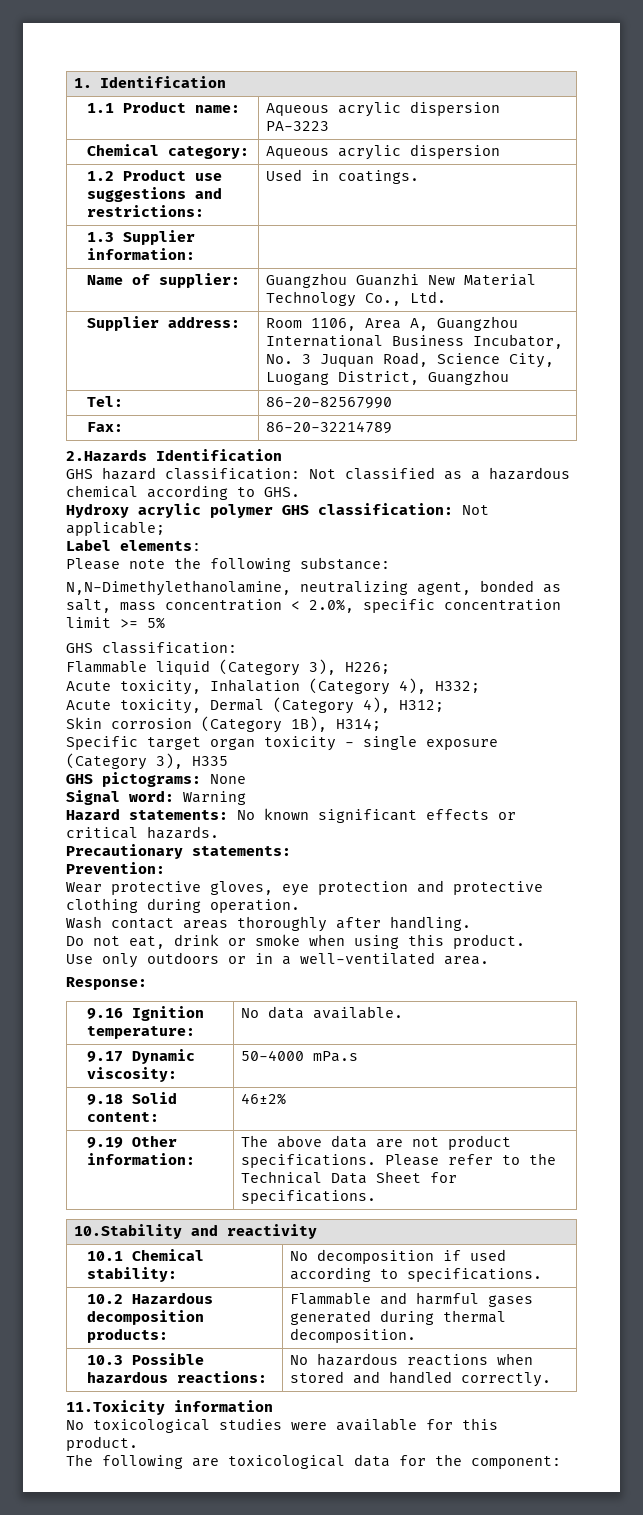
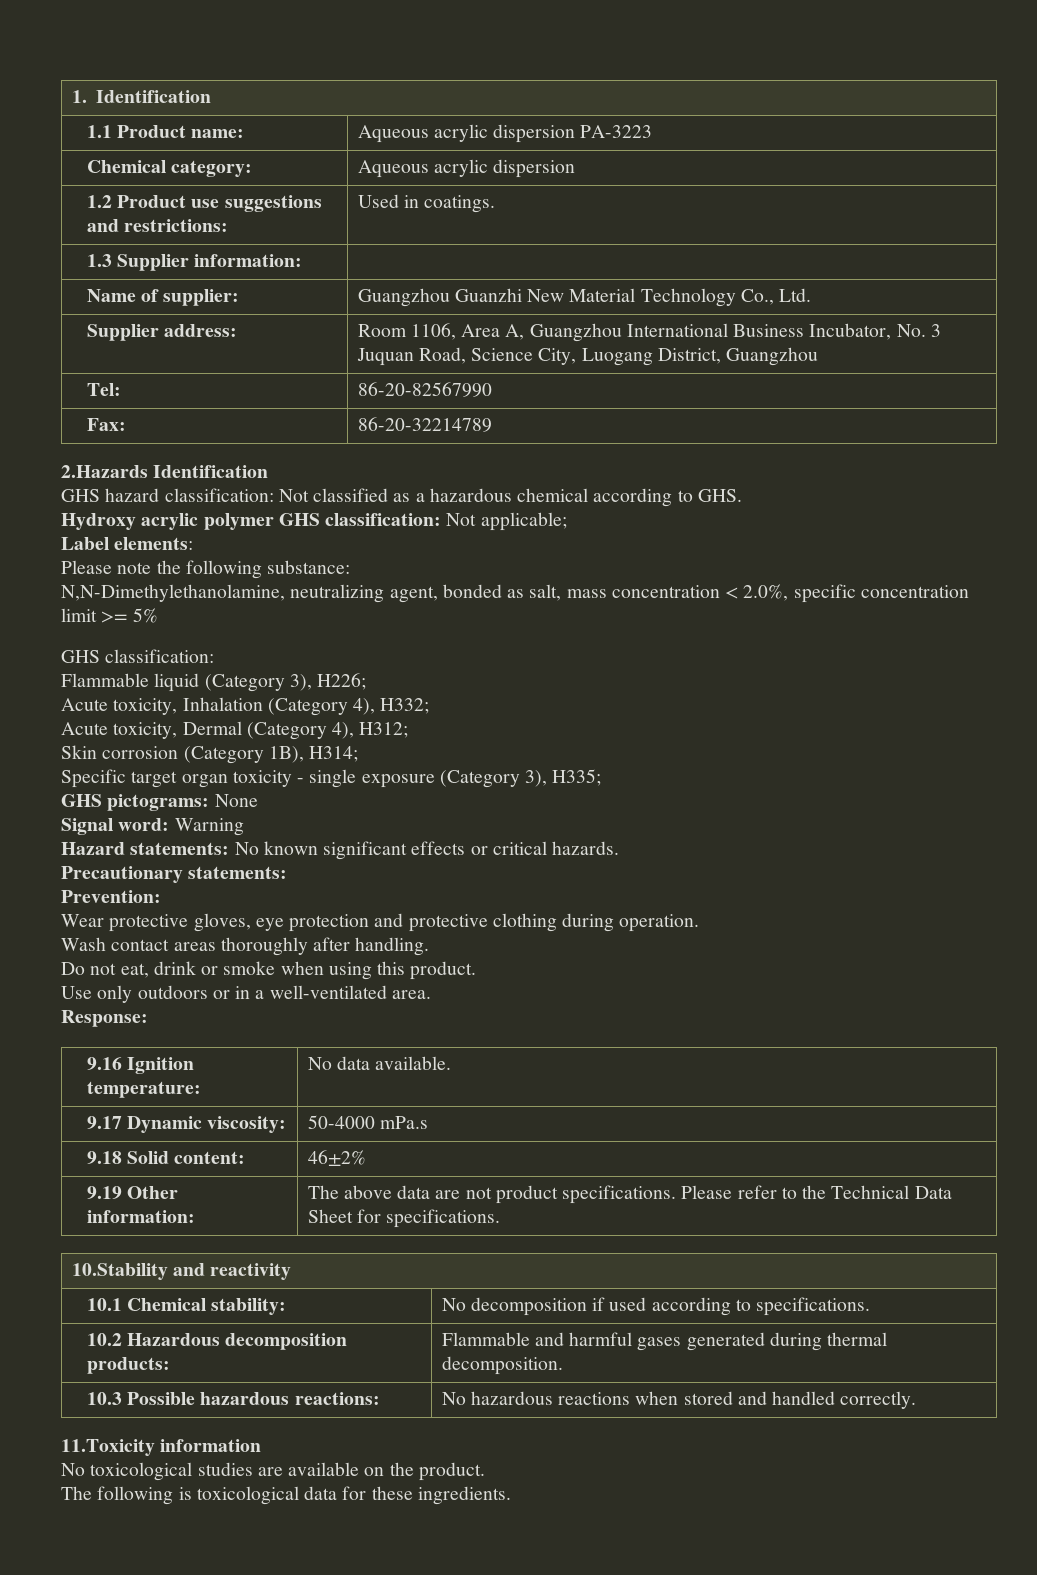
[192,756,228,766] H335 -> [552,769,602,786] H335;
[291,1418,498,1431] were available for this -> [257,1462,414,1476] are available on the
[192,1458,219,1467] are -> [178,1487,192,1500] is
[435,1454,561,1469] the component: -> [371,1486,511,1505] these ingredients.

